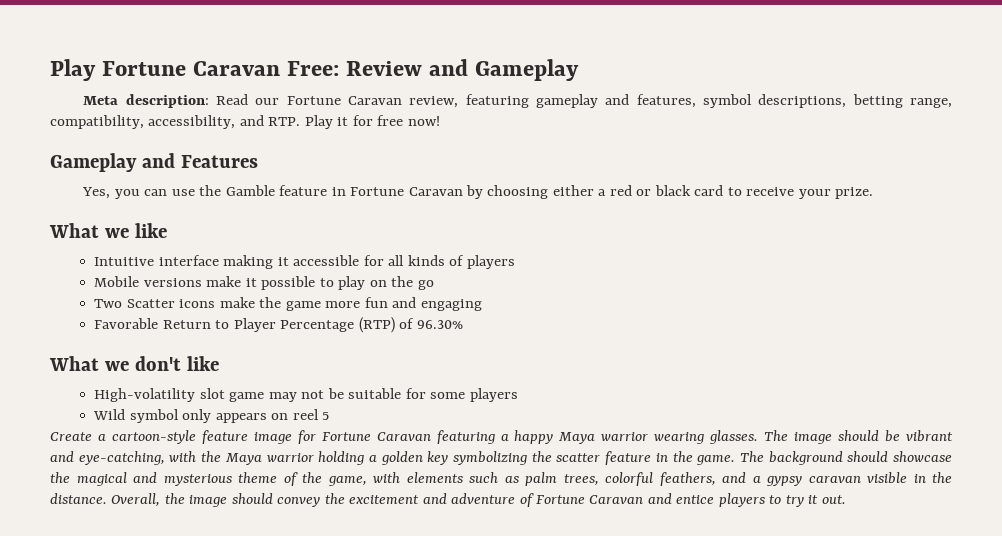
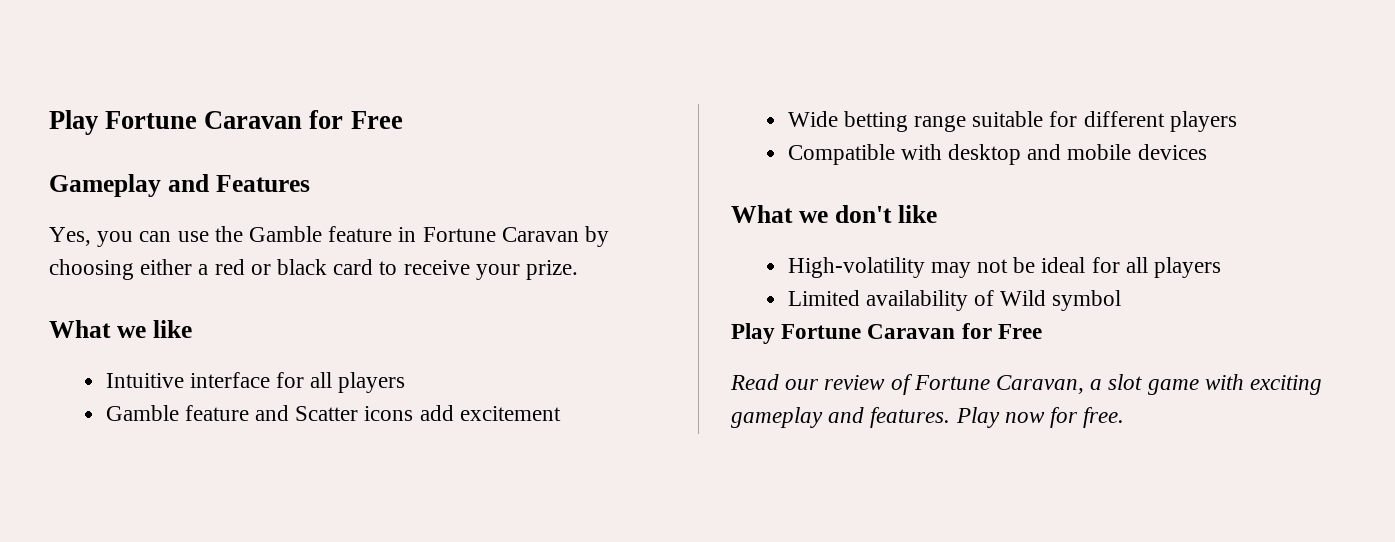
[50,59,580,81] [83,94,952,108] [50,115,440,129] Play Fortune Caravan Free: Review and Gameplay // Meta description: Read our Fortune Caravan review, featuring gameplay and features, symbol descriptions, betting range, compatibility, accessibility, and RTP. Play it for free now! -> [49,110,403,135] Play Fortune Caravan for Free
[223,255,515,269] [94,276,434,290] [94,297,482,311] [94,317,463,333] making it accessible for all kinds of players // Mobile versions make it possible to play on the go // Two Scatter icons make the game more fun and engaging // Favorable Return to Player Percentage (RTP) of 96.30% -> [276,372,406,393] [105,405,561,421] [787,111,1237,132] [787,144,1207,165] for all players // Gamble feature and Scatter icons add excitement // Wide betting range suitable for different players // Compatible with desktop and mobile devices
[199,388,265,402] slot game -> (925, 267) none
[348,388,518,402] [93,409,330,423] [50,430,953,444] [50,451,953,465] [50,472,952,486] [50,493,846,507] suitable for some players // Wild symbol only appears on reel 5 // Create a cartoon-style feature image for Fortune Caravan featuring a happy Maya warrior wearing glasses. The image should be vibrant and eye-catching, with the Maya warrior holding a golden key symbolizing the scatter feature in the game. The background should showcase the magical and mysterious theme of the game, with elements such as palm trees, colorful feathers, and a gypsy caravan visible in the distance. Overall, the image should convey the excitement and adventure of Fortune Caravan and entice players to try it out. -> [1041,257,1222,278] [787,290,1122,311] [731,323,1042,344] [730,374,1323,395] [731,407,1125,428] ideal for all players // Limited availability of Wild symbol // Play Fortune Caravan for Free // Read our review of Fortune Caravan, a slot game with exciting gameplay and features. Play now for free.

